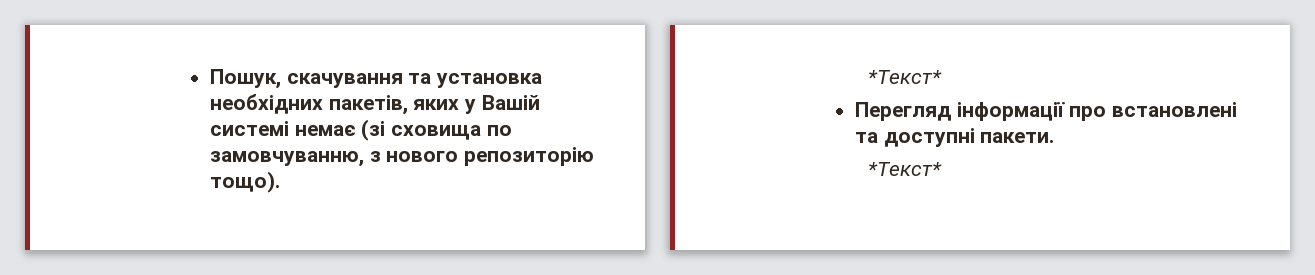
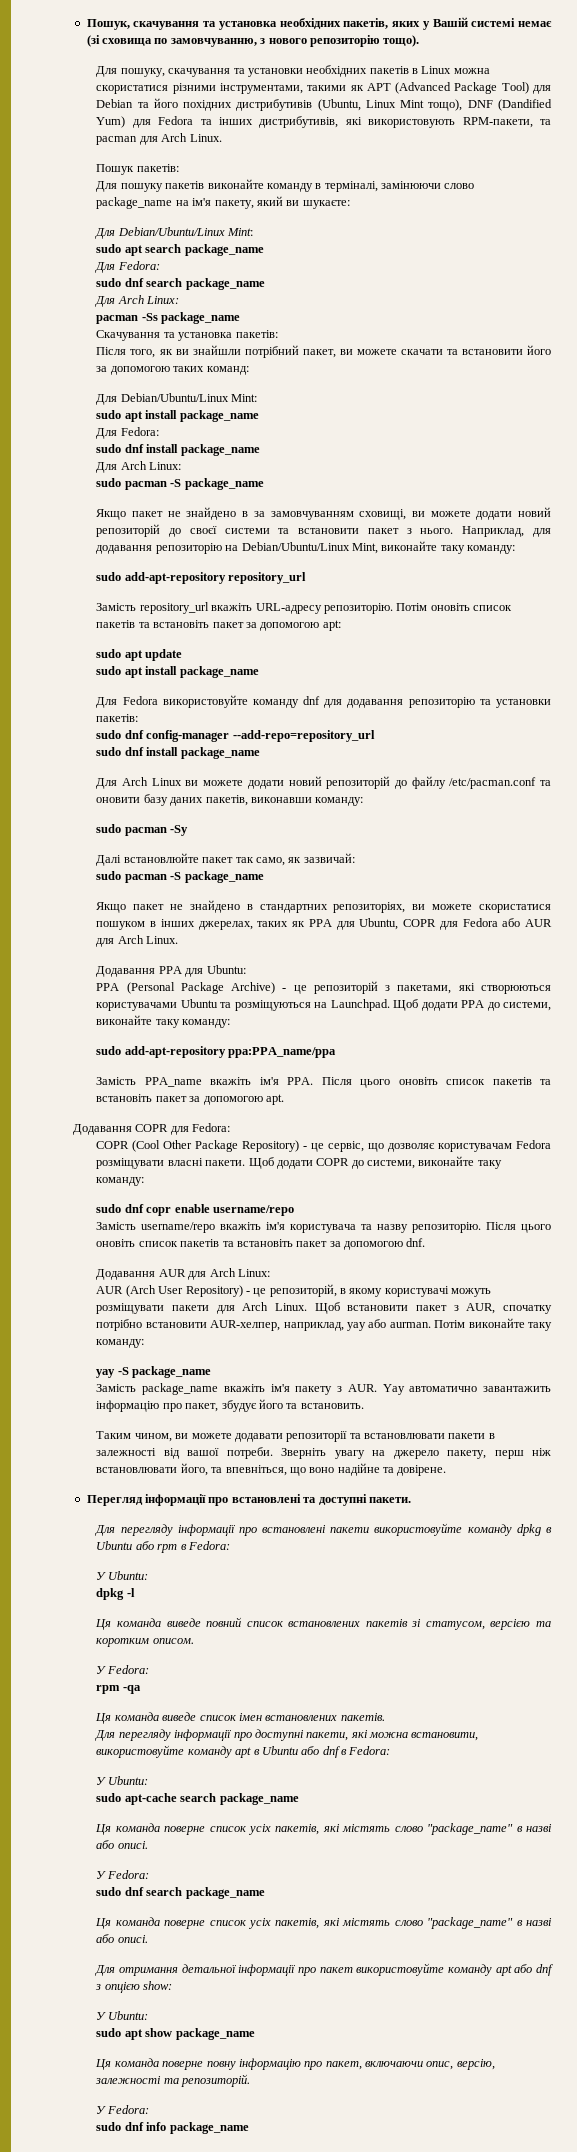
[868,70,943,84] *Текст* -> [96,65,490,77] [96,82,551,94] [96,98,552,111] [96,116,552,128] [96,133,222,145] [96,164,179,175] [96,179,475,192] [96,196,350,209] [95,227,254,239] [96,244,264,256] [95,261,160,273] [96,278,265,290] [95,295,180,307] [96,312,241,324] [96,330,278,341] [96,345,551,358] [96,366,249,375] [96,393,258,405] [96,410,259,422] [96,427,159,439] [96,444,260,456] [96,461,182,473] [96,478,264,490] [96,507,551,520] [96,524,551,537] [96,541,516,554] [96,572,307,584] [96,602,513,614] [96,620,341,631] [96,649,183,661] [96,666,259,678] [96,695,551,708] [96,714,139,722] [96,730,375,742] [96,747,260,759] [96,776,551,789] [96,794,364,806] [96,824,189,836] [96,853,355,866] [96,871,264,883] [96,900,551,913] [96,918,552,930] [96,935,179,947] [96,965,246,977] [96,981,551,994] [96,999,551,1011] [96,1015,231,1028] [96,1046,337,1058] [96,1077,551,1088] [96,1094,284,1105] [72,1123,231,1135] [96,1140,552,1152] [96,1156,502,1169] [96,1177,145,1186] [96,1204,294,1216] [96,1222,551,1233] [96,1238,426,1250] [96,1268,270,1280] [96,1284,492,1297] [96,1302,553,1314] [96,1318,552,1331] [96,1339,145,1348] [96,1366,212,1378] [96,1383,551,1395] [96,1399,364,1412] [96,1431,495,1442] [96,1447,551,1459] [96,1463,447,1476] Для пошуку, скачування та установки необхідних пакетів в Linux можна скористатися різними інструментами, такими як APT (Advanced Package Tool) для Debian та його похідних дистрибутивів (Ubuntu, Linux Mint тощо), DNF (Dandified Yum) для Fedora та інших дистрибутивів, які використовують RPM-пакети, та pacman для Arch Linux. // Пошук пакетів: // Для пошуку пакетів виконайте команду в терміналі, замінюючи слово package_name на ім'я пакету, який ви шукаєте: // Для Debian/Ubuntu/Linux Mint: // sudo apt search package_name // Для Fedora: // sudo dnf search package_name // Для Arch Linux: // pacman -Ss package_name // Скачування та установка пакетів: // Після того, як ви знайшли потрібний пакет, ви можете скачати та встановити його за допомогою таких команд: // Для Debian/Ubuntu/Linux Mint: // sudo apt install package_name // Для Fedora: // sudo dnf install package_name // Для Arch Linux: // sudo pacman -S package_name // Якщо пакет не знайдено в за замовчуванням сховищі, ви можете додати новий репозиторій до своєї системи та встановити пакет з нього. Наприклад, для додавання репозиторію на Debian/Ubuntu/Linux Mint, виконайте таку команду: // sudo add-apt-repository repository_url // Замість repository_url вкажіть URL-адресу репозиторію. Потім оновіть список пакетів та встановіть пакет за допомогою apt: // sudo apt update // sudo apt install package_name // Для Fedora використовуйте команду dnf для додавання репозиторію та установки пакетів: // sudo dnf config-manager --add-repo=repository_url // sudo dnf install package_name // Для Arch Linux ви можете додати новий репозиторій до файлу /etc/pacman.conf та оновити базу даних пакетів, виконавши команду: // sudo pacman -Sy // Далі встановлюйте пакет так само, як зазвичай: // sudo pacman -S package_name // Якщо пакет не знайдено в стандартних репозиторіях, ви можете скористатися пошуком в інших джерелах, таких як PPA для Ubuntu, COPR для Fedora або AUR для Arch Linux. // Додавання PPA для Ubuntu: // PPA (Personal Package Archive) - це репозиторій з пакетами, які створюються користувачами Ubuntu та розміщуються на Launchpad. Щоб додати PPA до системи, виконайте таку команду: // sudo add-apt-repository ppa:PPA_name/ppa // Замість PPA_name вкажіть ім'я PPA. Після цього оновіть список пакетів та встановіть пакет за допомогою apt. // Додавання COPR для Fedora: // COPR (Cool Other Package Repository) - це сервіс, що дозволяє користувачам Fedora розміщувати власні пакети. Щоб додати COPR до системи, виконайте таку команду: // sudo dnf copr enable username/repo // Замість username/repo вкажіть ім'я користувача та назву репозиторію. Після цього оновіть список пакетів та встановіть пакет за допомогою dnf. // Додавання AUR для Arch Linux: // AUR (Arch User Repository) - це репозиторій, в якому користувачі можуть розміщувати пакети для Arch Linux. Щоб встановити пакет з AUR, спочатку потрібно встановити AUR-хелпер, наприклад, yay або aurman. Потім виконайте таку команду: // yay -S package_name // Замість package_name вкажіть ім'я пакету з AUR. Yay автоматично завантажить інформацію про пакет, збудує його та встановить. // Таким чином, ви можете додавати репозиторії та встановлювати пакети в залежності від вашої потреби. Зверніть увагу на джерело пакету, перш ніж встановлювати його, та впевніться, що воно надійне та довірене.
[868,162,943,176] *Текст* -> [95,1523,552,1536] [96,1541,230,1553] [96,1571,148,1580] [96,1588,135,1600] [95,1617,551,1630] [96,1638,194,1647] [96,1665,149,1674] [96,1685,141,1694] [95,1712,385,1724] [95,1729,479,1741] [96,1745,391,1758] [96,1776,148,1785] [96,1793,299,1805] [95,1823,553,1835] [96,1840,148,1849] [96,1870,149,1879] [96,1887,265,1899] [95,1917,553,1929] [96,1934,148,1943] [95,1963,554,1976] [95,1981,173,1993] [96,2011,148,2020] [96,2028,255,2040] [95,2058,495,2070] [95,2074,251,2087] [96,2105,149,2114] [96,2122,249,2134] Для перегляду інформації про встановлені пакети використовуйте команду dpkg в Ubuntu або rpm в Fedora: // У Ubuntu: // dpkg -l // Ця команда виведе повний список встановлених пакетів зі статусом, версією та коротким описом. // У Fedora: // rpm -qa // Ця команда виведе список імен встановлених пакетів. // Для перегляду інформації про доступні пакети, які можна встановити, використовуйте команду apt в Ubuntu або dnf в Fedora: // У Ubuntu: // sudo apt-cache search package_name // Ця команда поверне список усіх пакетів, які містять слово "package_name" в назві або описі. // У Fedora: // sudo dnf search package_name // Ця команда поверне список усіх пакетів, які містять слово "package_name" в назві або описі. // Для отримання детальної інформації про пакет використовуйте команду apt або dnf з опцією show: // У Ubuntu: // sudo apt show package_name // Ця команда поверне повну інформацію про пакет, включаючи опис, версію, залежності та репозиторій. // У Fedora: // sudo dnf info package_name

